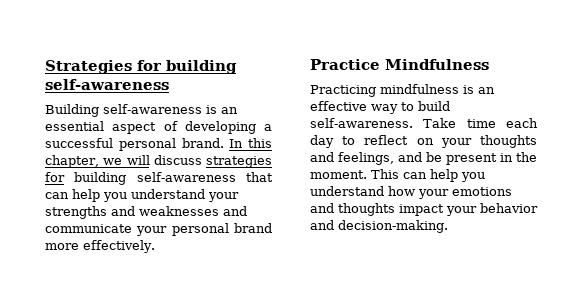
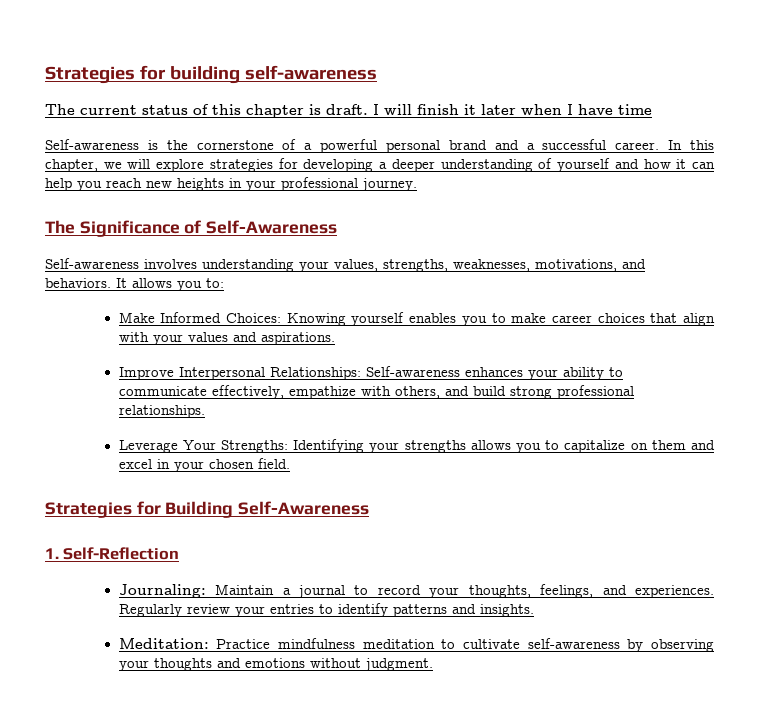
[45,104,238,117] [45,121,272,134] [45,138,224,151] Building self-awareness is an essential aspect of developing a successful personal brand. -> [45,104,652,118] [45,139,660,153] The current status of this chapter is draft. I will finish it later when I have time // Self-awareness is the cornerstone of a powerful personal brand and a successful career.
[153,155,202,165] discuss -> [156,159,205,172] explore
[74,172,273,185] [45,189,239,202] [45,206,247,219] [45,223,272,236] [45,240,155,253] [310,59,489,70] [310,84,495,97] [310,101,450,114] [310,118,538,128] [310,135,537,148] [310,152,537,165] [310,169,485,182] [310,186,512,199] [310,203,538,216] [310,220,448,233] building self-awareness that can help you understand your strengths and weaknesses and communicate your personal brand more effectively. // Practice Mindfulness // Practicing mindfulness is an effective way to build self-awareness. Take time each day to reflect on your thoughts and feelings, and be present in the moment. This can help you understand how your emotions and thoughts impact your behavior and decision-making. -> [303,158,716,172] [45,177,417,191] [45,220,338,237] [45,258,646,272] [45,278,224,291] [118,312,715,326] [118,332,335,345] [118,366,623,380] [118,385,634,399] [118,405,205,418] [118,439,715,453] [118,458,290,472] [45,501,370,518] [45,547,180,560] [118,584,714,598] [118,603,534,617] [118,638,714,652] [118,658,433,671] developing a deeper understanding of yourself and how it can help you reach new heights in your professional journey. // The Significance of Self-Awareness // Self-awareness involves understanding your values, strengths, weaknesses, motivations, and behaviors. It allows you to: // Make Informed Choices: Knowing yourself enables you to make career choices that align with your values and aspirations. // Improve Interpersonal Relationships: Self-awareness enhances your ability to communicate effectively, empathize with others, and build strong professional relationships. // Leverage Your Strengths: Identifying your strengths allows you to capitalize on them and excel in your chosen field. // Strategies for Building Self-Awareness // 1. Self-Reflection // Journaling: Maintain a journal to record your thoughts, feelings, and experiences. Regularly review your entries to identify patterns and insights. // Meditation: Practice mindfulness meditation to cultivate self-awareness by observing your thoughts and emotions without judgment.

